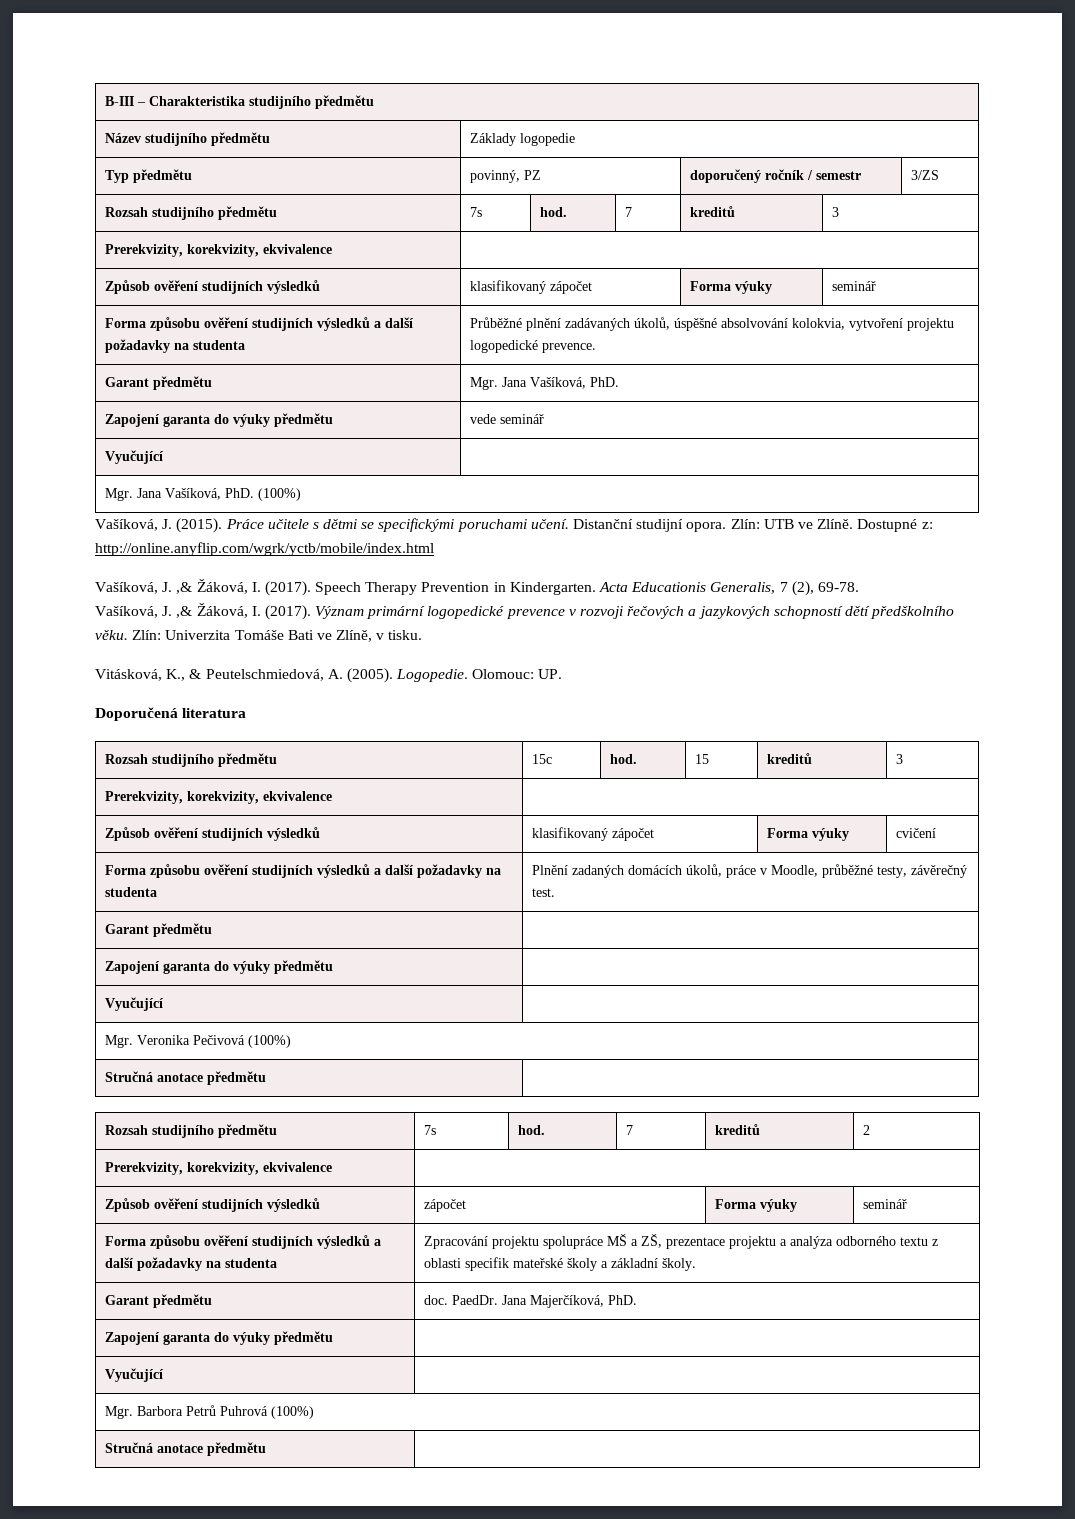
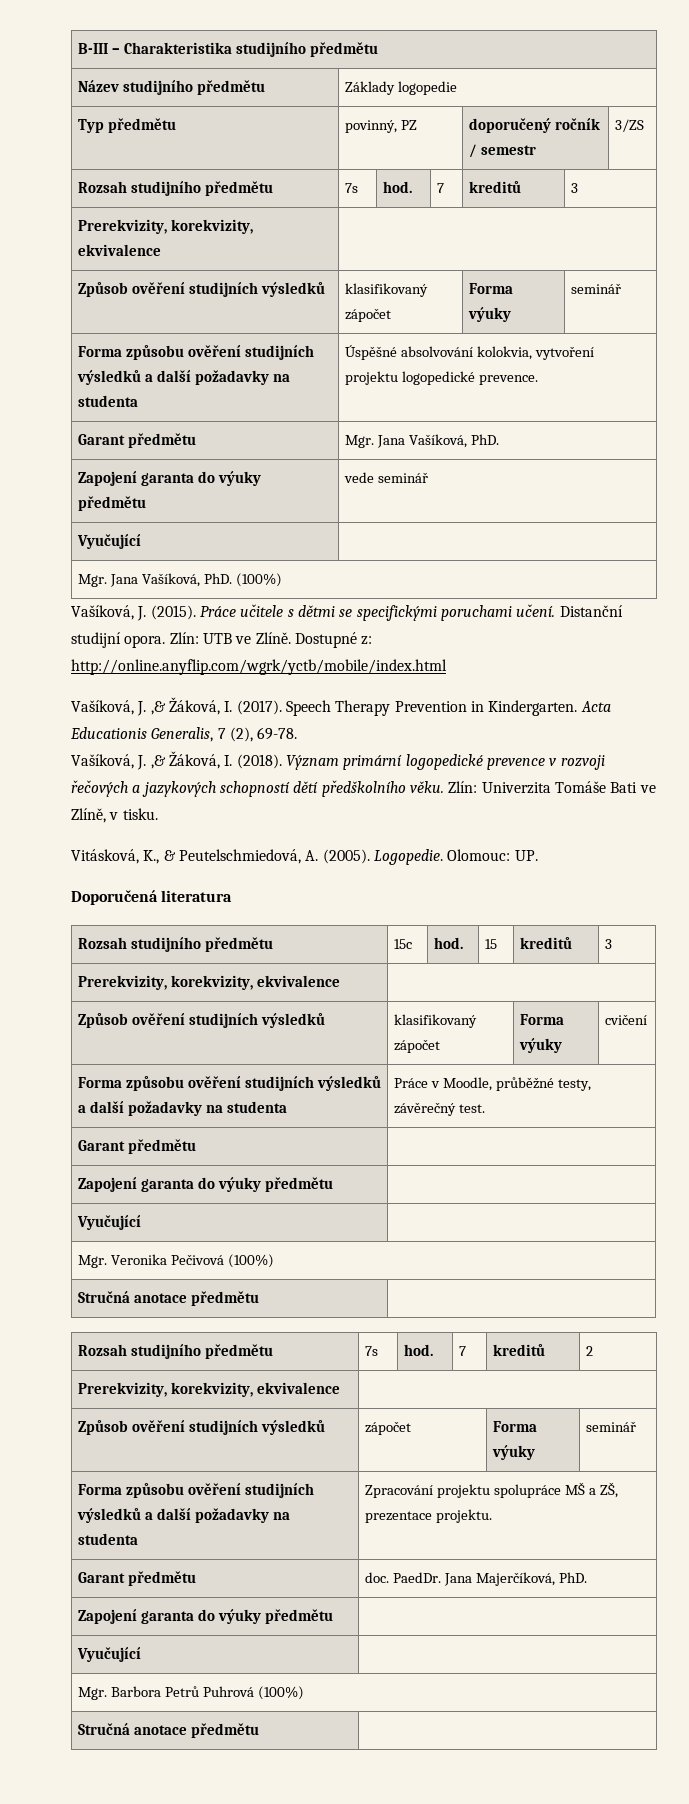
[469,317,717,331] Průběžné plnění zadávaných úkolů, úspěšné -> [345,345,398,360] Úspěšné
[264,605,311,620] (2017). -> [236,754,282,769] (2018).
[531,864,756,878] Plnění zadaných domácích úkolů, práce -> [394,1078,429,1088] Práce
[728,1236,938,1249] [423,1257,696,1271] projektu a analýza odborného textu z oblasti specifik mateřské školy a základní školy. -> [436,1509,493,1523] projektu.

